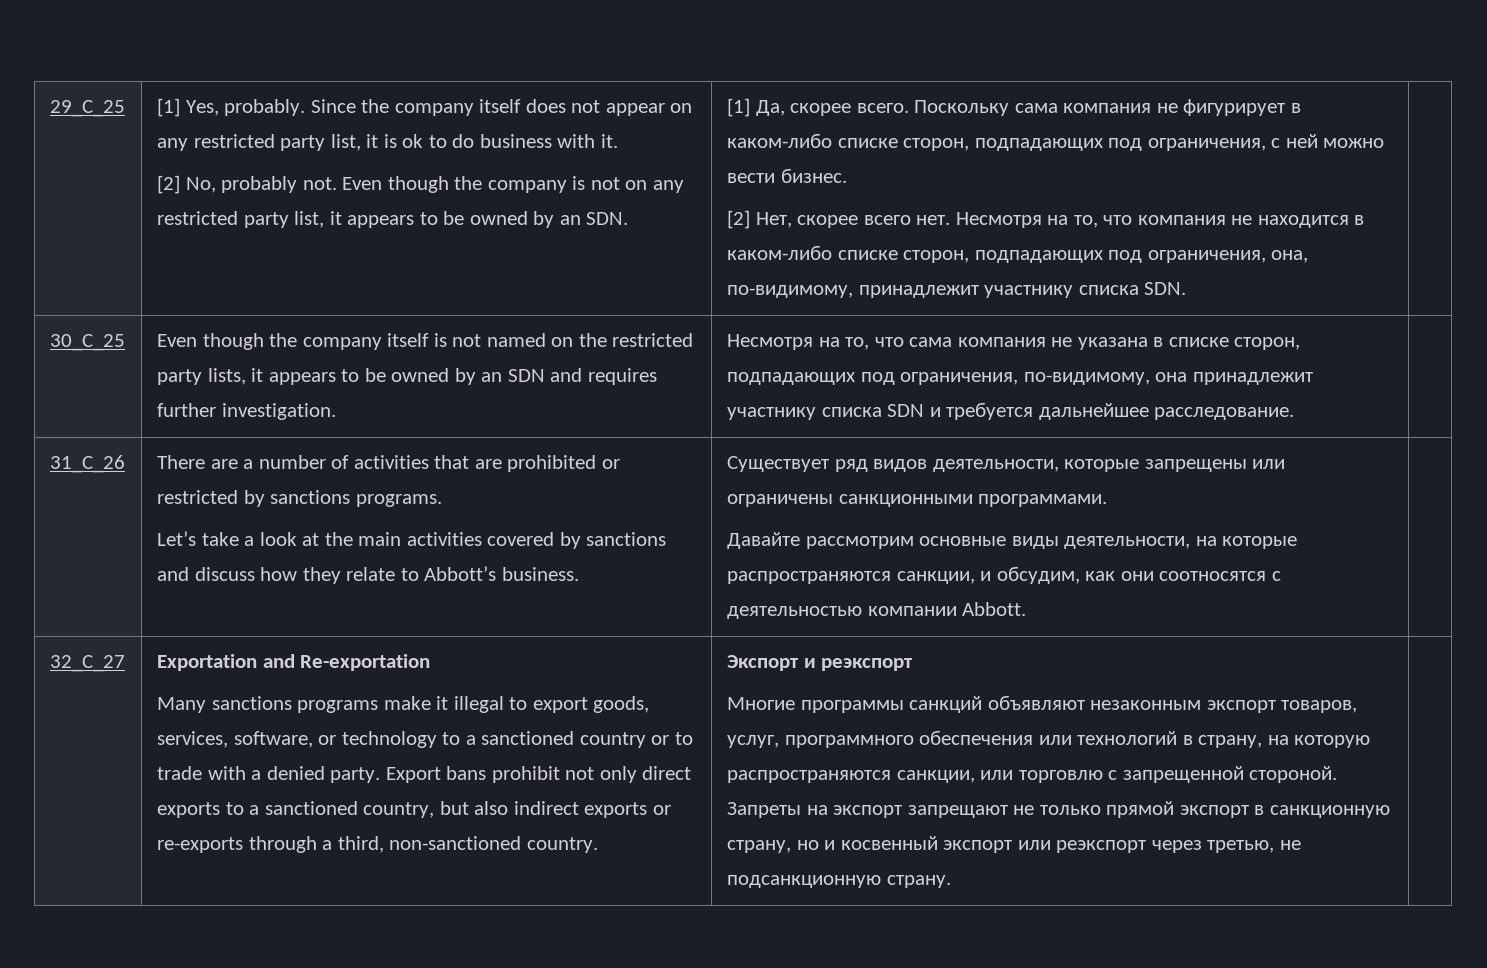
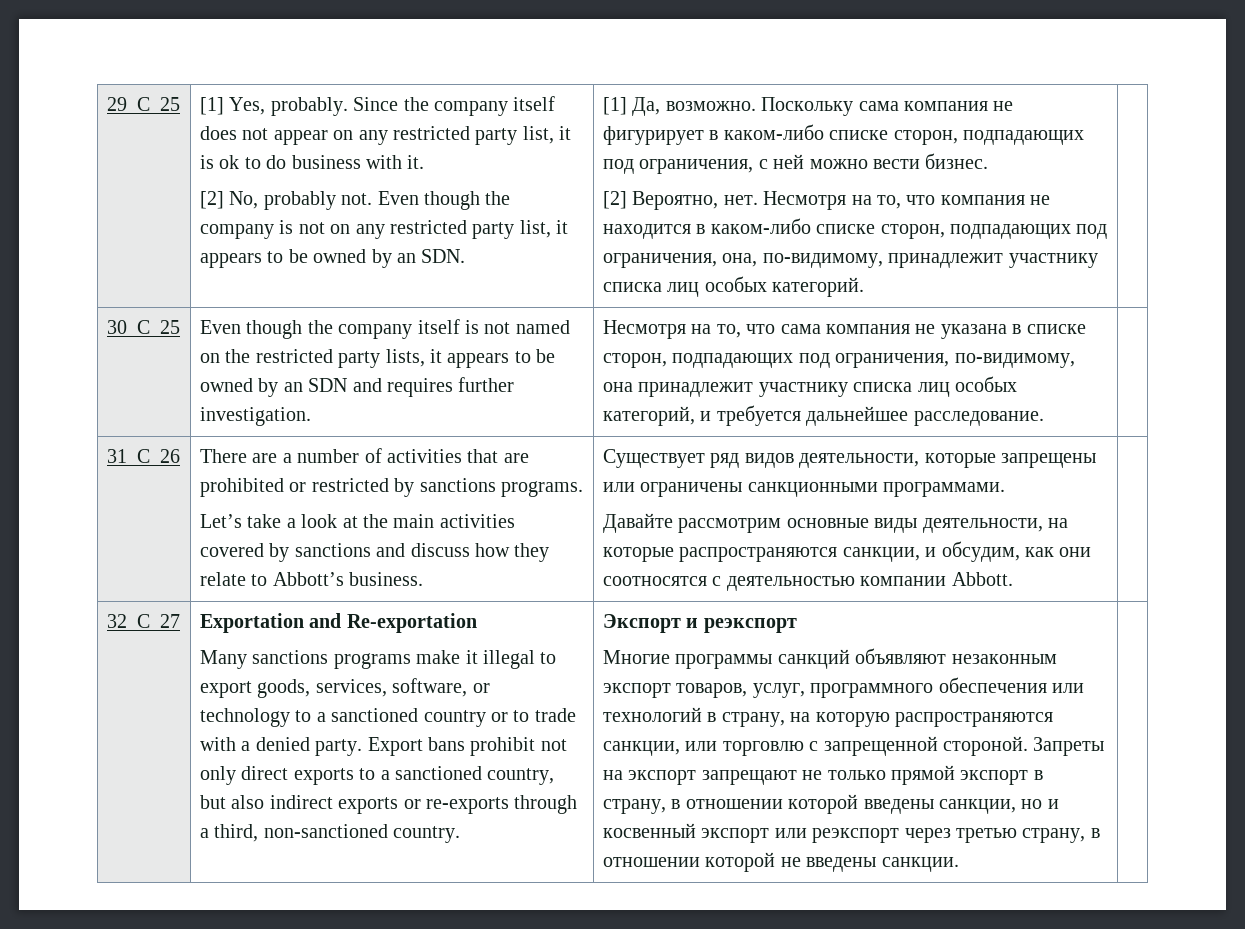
[790,103,909,116] скорее всего. -> [665,101,756,111] возможно.
[755,212,911,228] Нет, скорее всего -> [632,191,719,210] Вероятно,
[1144,282,1187,295] SDN. -> [667,276,865,297] лиц особых категорий.
[887,404,925,417] SDN -> [917,376,1017,397] [602,406,695,426] лиц особых категорий,
[1269,805,1390,818] [726,840,791,853] санкционную страну, -> [602,794,1016,814] страну, в отношении которой введены санкции,
[1207,840,1301,853] [726,875,951,888] третью, не подсанкционную страну. -> [955,828,1100,843] [602,852,959,872] третью страну, в отношении которой не введены санкции.

